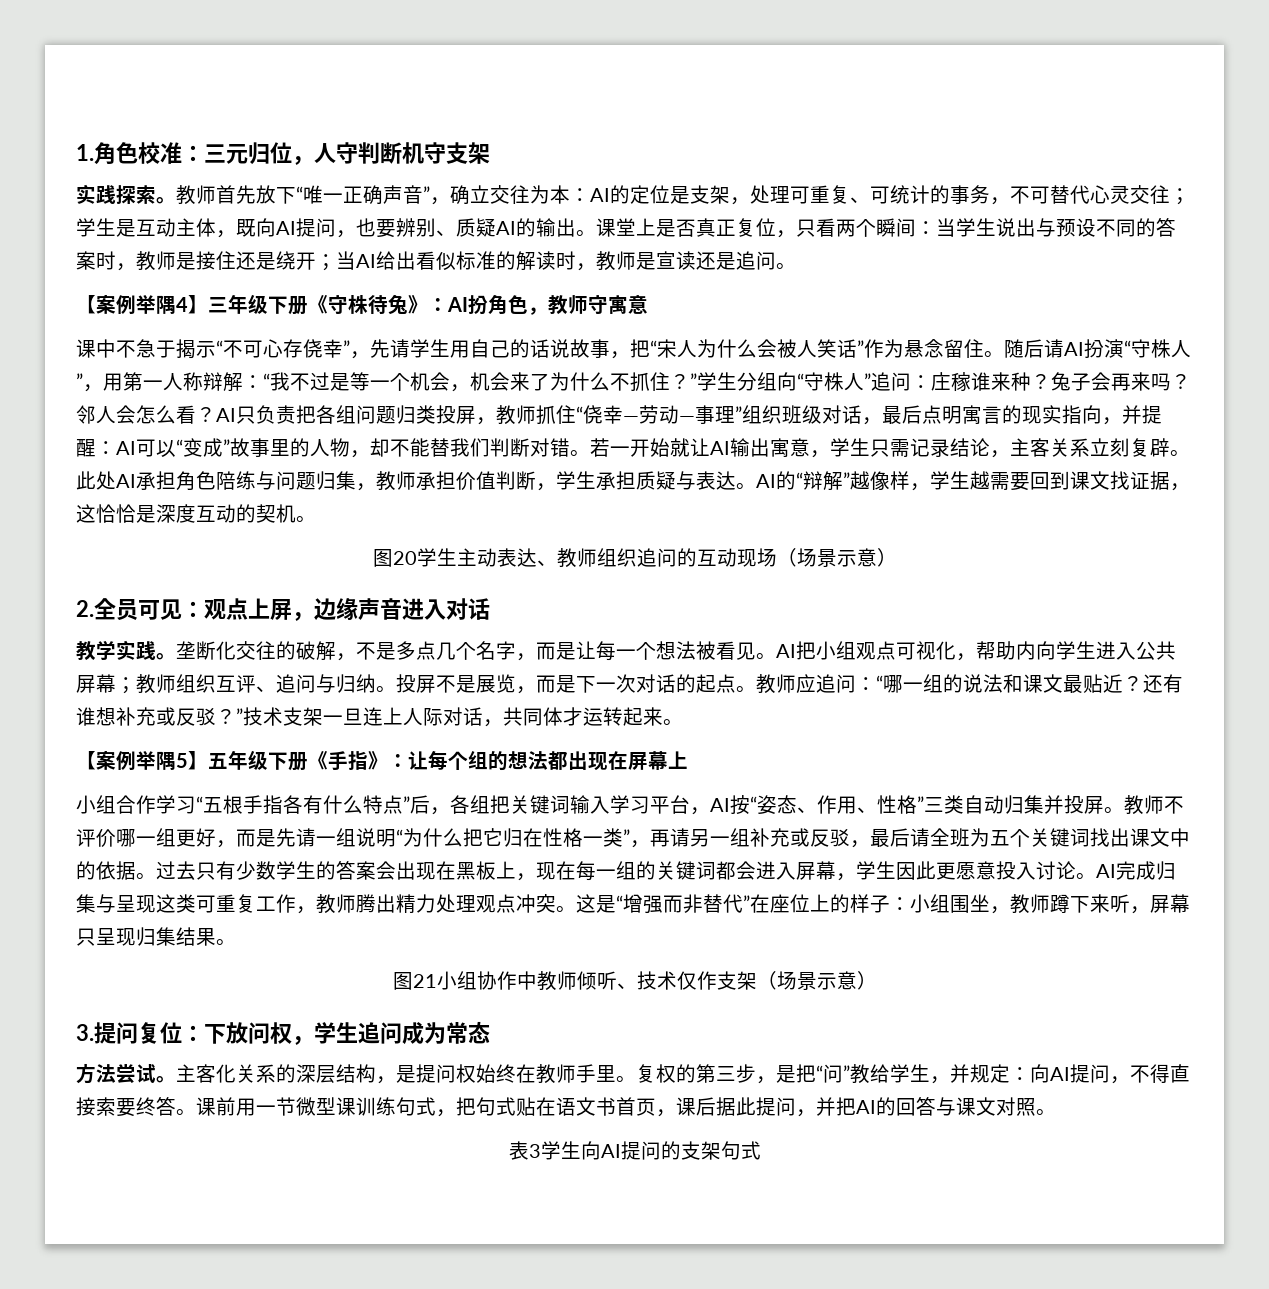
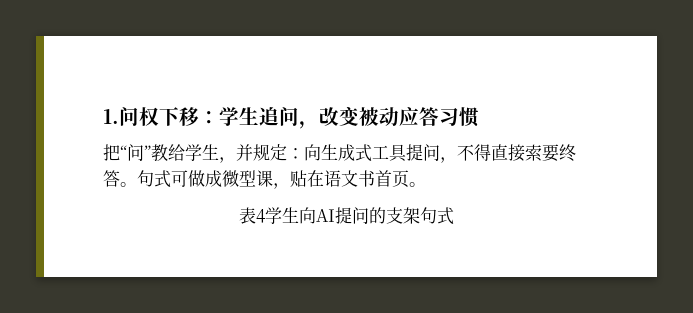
[94,142,490,165] [76,184,1190,205] [76,218,1176,238] [76,251,796,271] [76,294,648,315] [76,339,1191,359] [76,372,1191,392] [76,405,1162,425] [76,438,1190,458] [76,471,1190,491] [76,504,316,523] [372,548,897,568] [76,598,490,621] [76,640,1176,661] [76,674,1183,694] [76,707,683,727] [76,750,688,771] [76,795,1184,815] [76,828,1190,848] [76,861,1176,881] [76,894,1190,914] [76,927,236,946] [392,971,877,991] [76,1021,490,1045] [76,1063,796,1084] 角色校准：三元归位，人守判断机守支架 // 实践探索。教师首先放下“唯一正确声音”，确立交往为本：AI的定位是支架，处理可重复、可统计的事务，不可替代心灵交往；学生是互动主体，既向AI提问，也要辨别、质疑AI的输出。课堂上是否真正复位，只看两个瞬间：当学生说出与预设不同的答案时，教师是接住还是绕开；当AI给出看似标准的解读时，教师是宣读还是追问。 // 【案例举隅4】三年级下册《守株待兔》：AI扮角色，教师守寓意 // 课中不急于揭示“不可心存侥幸”，先请学生用自己的话说故事，把“宋人为什么会被人笑话”作为悬念留住。随后请AI扮演“守株人”，用第一人称辩解：“我不过是等一个机会，机会来了为什么不抓住？”学生分组向“守株人”追问：庄稼谁来种？兔子会再来吗？邻人会怎么看？AI只负责把各组问题归类投屏，教师抓住“侥幸—劳动—事理”组织班级对话，最后点明寓言的现实指向，并提醒：AI可以“变成”故事里的人物，却不能替我们判断对错。若一开始就让AI输出寓意，学生只需记录结论，主客关系立刻复辟。此处AI承担角色陪练与问题归集，教师承担价值判断，学生承担质疑与表达。AI的“辩解”越像样，学生越需要回到课文找证据，这恰恰是深度互动的契机。 // 图20学生主动表达、教师组织追问的互动现场（场景示意） // 2.全员可见：观点上屏，边缘声音进入对话 // 教学实践。垄断化交往的破解，不是多点几个名字，而是让每一个想法被看见。AI把小组观点可视化，帮助内向学生进入公共屏幕；教师组织互评、追问与归纳。投屏不是展览，而是下一次对话的起点。教师应追问：“哪一组的说法和课文最贴近？还有谁想补充或反驳？”技术支架一旦连上人际对话，共同体才运转起来。 // 【案例举隅5】五年级下册《手指》：让每个组的想法都出现在屏幕上 // 小组合作学习“五根手指各有什么特点”后，各组把关键词输入学习平台，AI按“姿态、作用、性格”三类自动归集并投屏。教师不评价哪一组更好，而是先请一组说明“为什么把它归在性格一类”，再请另一组补充或反驳，最后请全班为五个关键词找出课文中的依据。过去只有少数学生的答案会出现在黑板上，现在每一组的关键词都会进入屏幕，学生因此更愿意投入讨论。AI完成归集与呈现这类可重复工作，教师腾出精力处理观点冲突。这是“增强而非替代”在座位上的样子：小组围坐，教师蹲下来听，屏幕只呈现归集结果。 // 图21小组协作中教师倾听、技术仅作支架（场景示意） // 3.提问复位：下放问权，学生追问成为常态 // 方法尝试。主客化关系的深层结构，是提问权始终在教师手里。复权的第三步，是 -> [119,106,479,129] 问权下移：学生追问，改变被动应答习惯 //
[1050,1067,1070,1081] AI -> [321,144,407,162] 生成式工具
[196,1097,1036,1117] 课前用一节微型课训练句式，把句式贴在语文书首页，课后据此提问，并把AI的回答与课文对照 -> [137,170,409,189] 句式可做成微型课，贴在语文书首页
[528,1144,541,1158] 3 -> [256,209,266,223] 4

